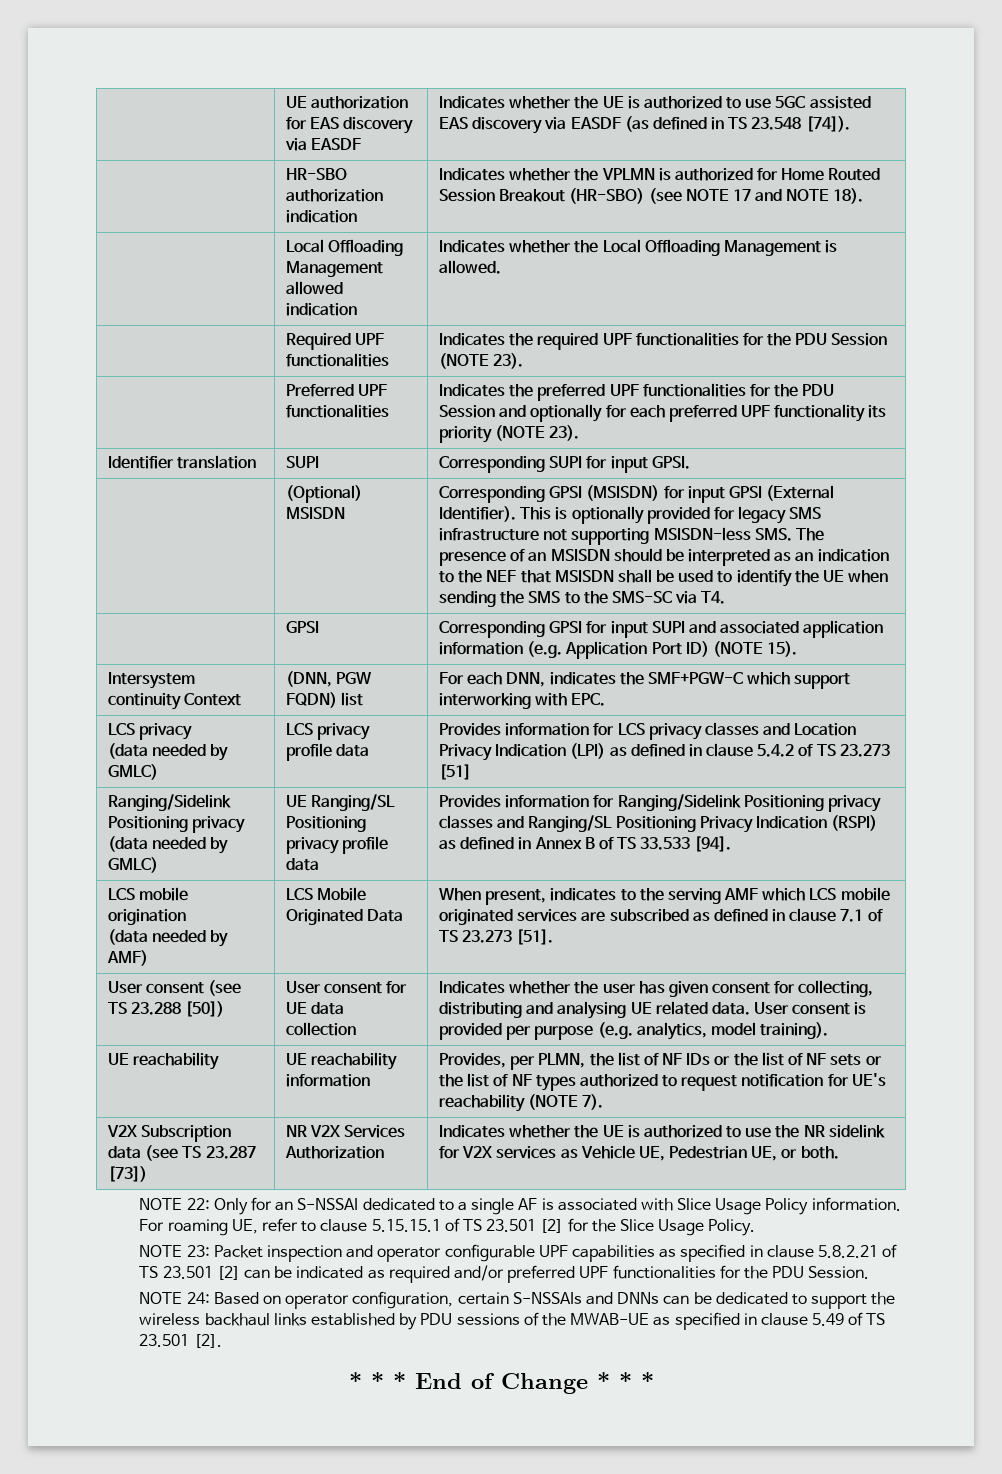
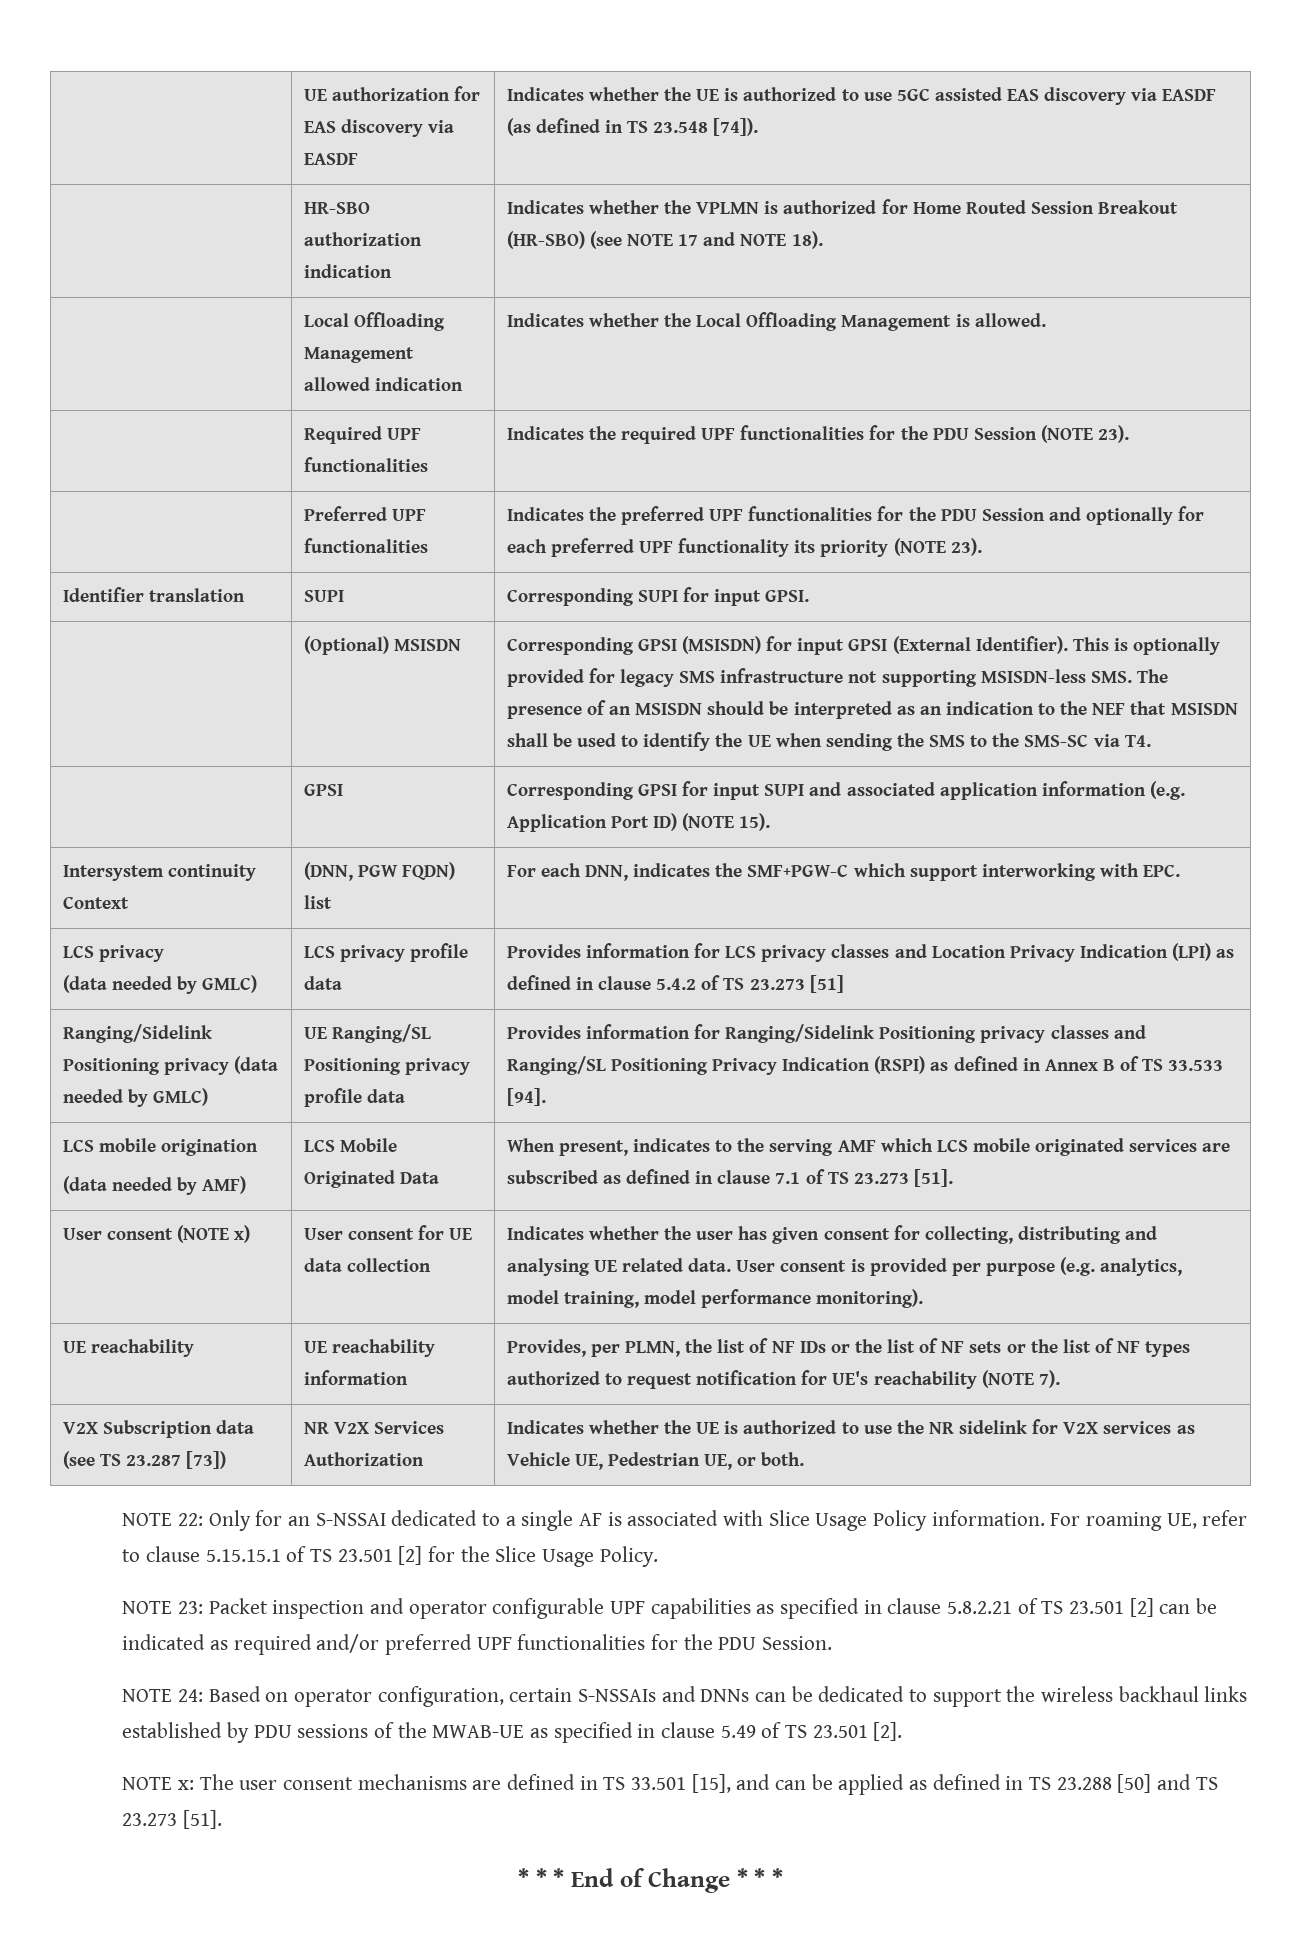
[208,980,242,996] [107,1001,225,1017] (see TS 23.288 [50]) -> [177,1225,251,1243] (NOTE x)
[760,1022,829,1039] training). -> [563,1289,924,1308] training, model performance monitoring).
(222, 1341) none -> [122,1774,1218,1795] [122,1810,222,1829] // NOTE x: The user consent mechanisms are defined in TS 33.501 [15], and can be applied as defined in TS 23.288 [50] and TS 23.273 [51].

